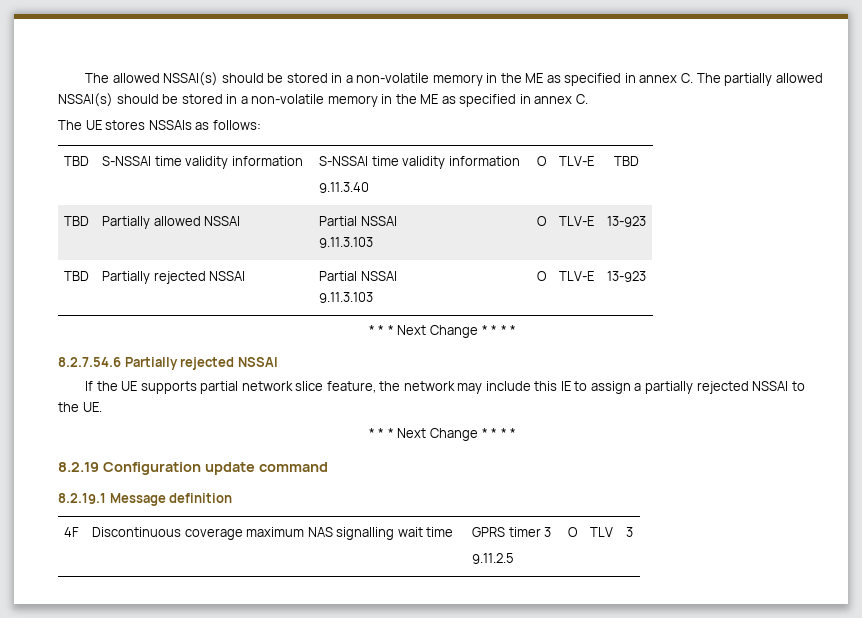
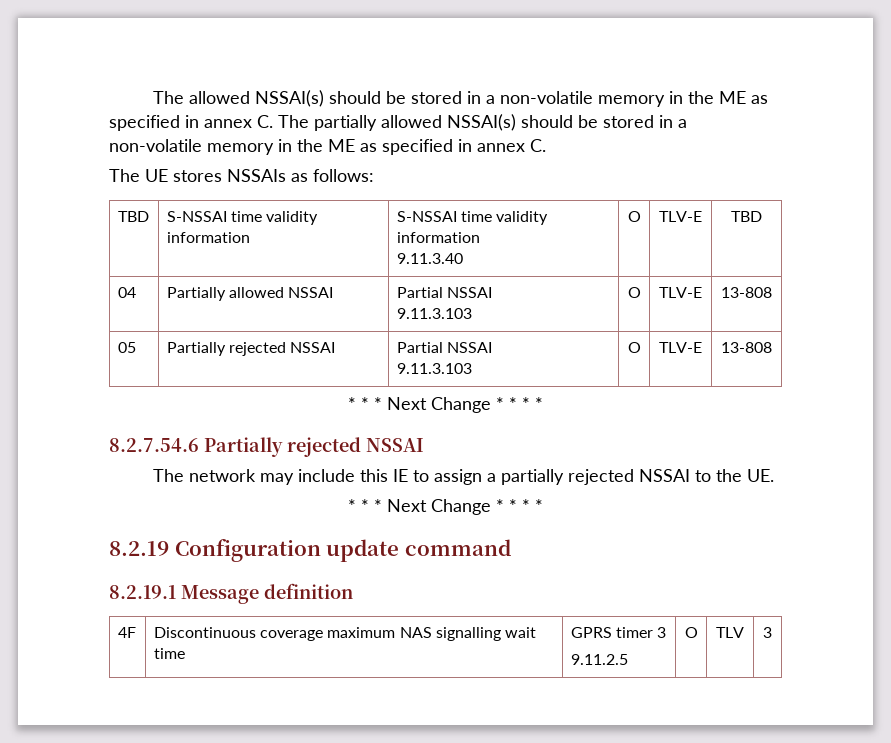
[64,216,90,226] TBD -> [117,287,136,298] 04
[607,216,646,227] [64,271,90,281] 13-923 // TBD -> [721,287,772,298] [117,342,136,353] 13-808 // 05
[607,271,646,282] 13-923 -> [721,342,772,353] 13-808
[85,381,401,394] If the UE supports partial network slice feature, the -> [152,469,184,482] The

